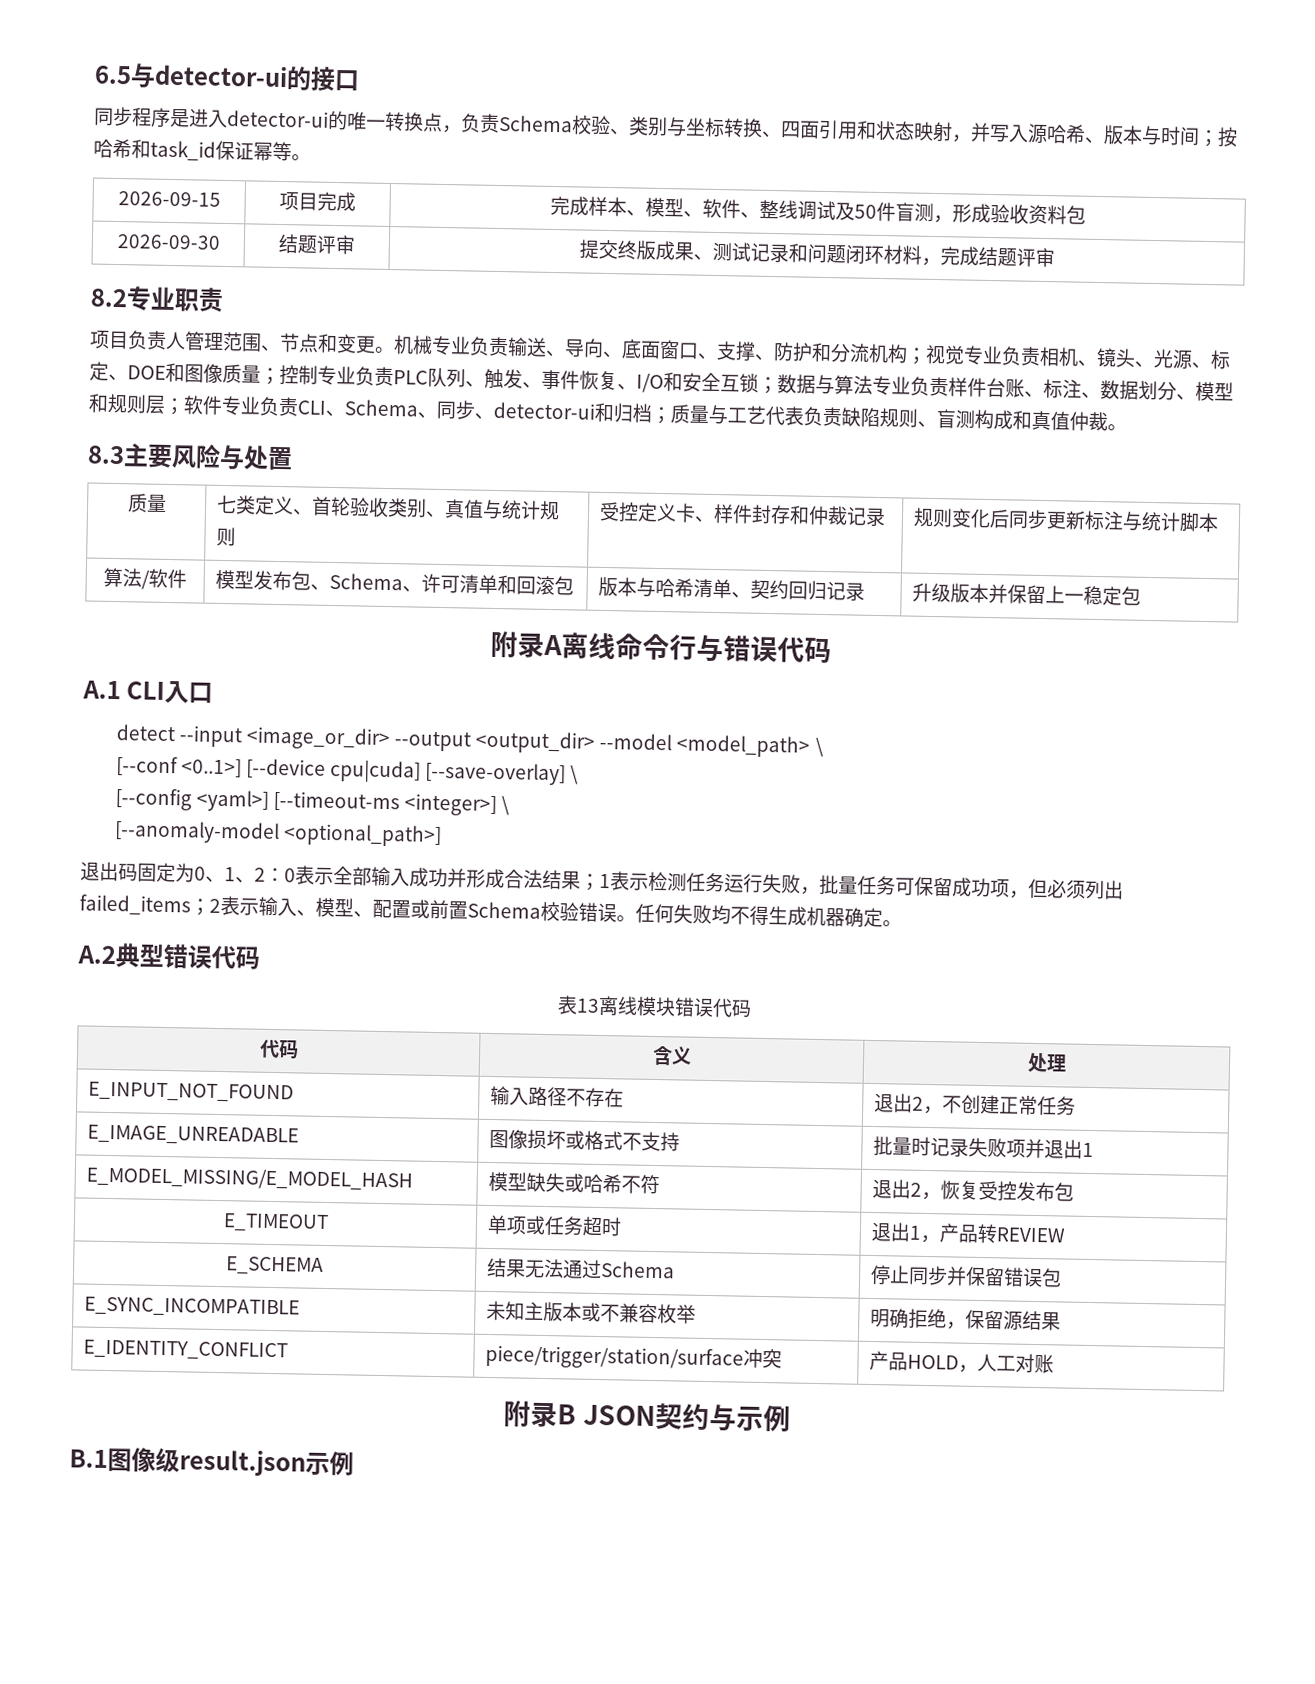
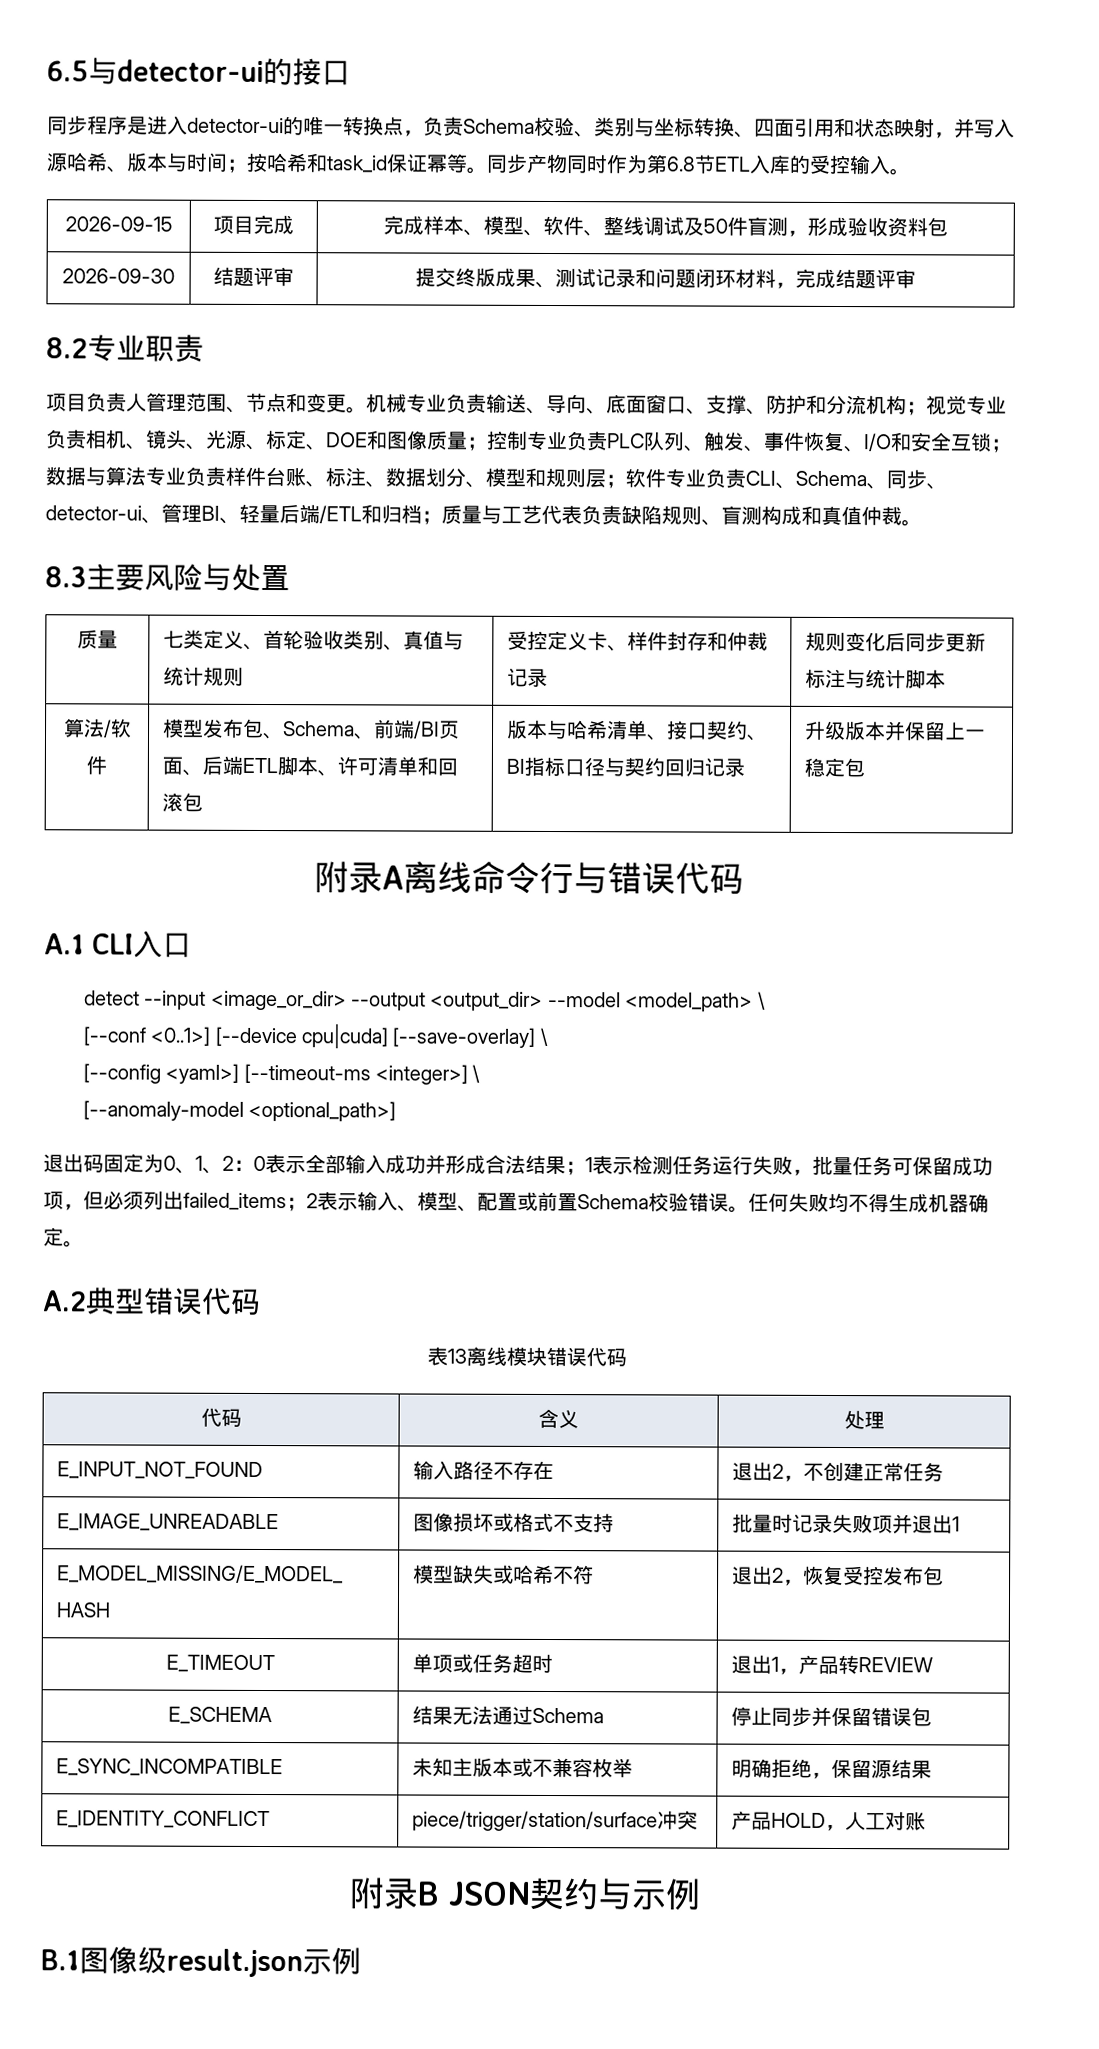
(311, 157) none -> [486,153,910,176] 同步产物同时作为第6.8节ETL入库的受控输入。
(596, 410) none -> [141,503,362,524] 、管理BI、轻量后端/ETL
(423, 588) none -> [373,719,461,739] [162,755,339,777] 前端/BI页面、后端ETL脚本、
(752, 594) none -> [666,720,769,741] [506,756,626,777] 接口契约、BI指标口径与

